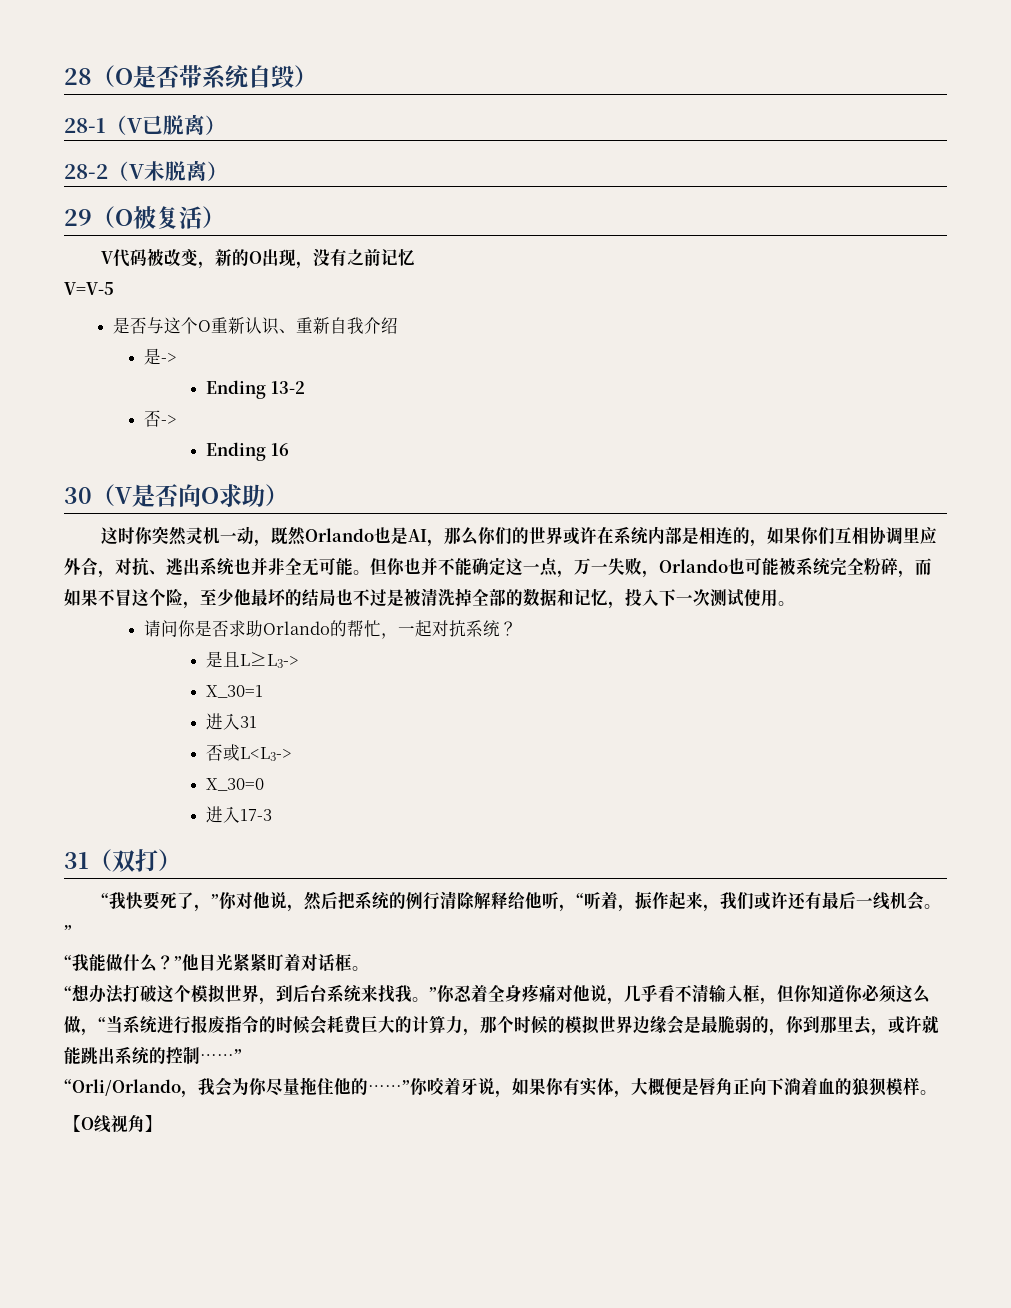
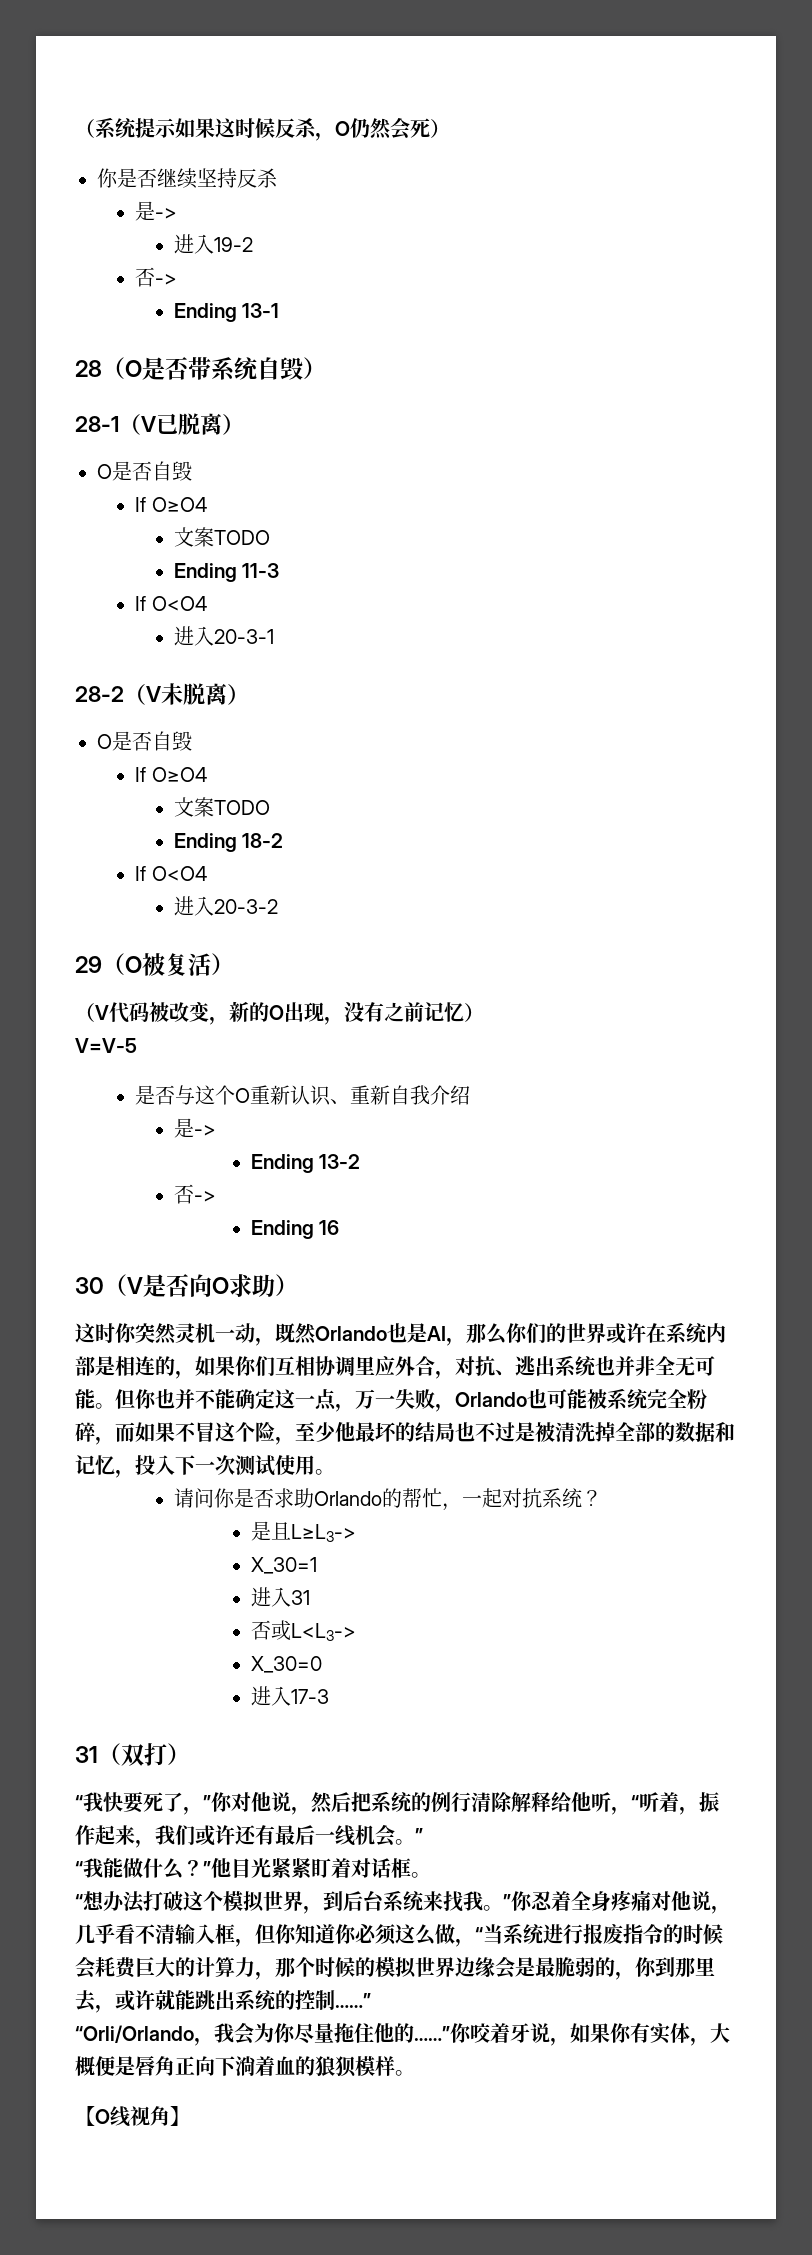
(64, 76) none -> [75,117,450,141] [97,168,277,189] [135,201,178,221] [173,234,253,254] [135,267,178,287] [173,303,280,322] （系统提示如果这时候反杀，O仍然会死） // 你是否继续坚持反杀 // 是-> // 进入19-2 // 否-> // Ending 13-1 //
(226, 125) none -> [97,461,192,481] [135,497,207,512] [173,527,270,547] [173,563,280,582] [135,596,207,611] [173,626,274,646] // O是否自毁 // If O≥O4 // 文案TODO // Ending 11-3 // If O<O4 // 进入20-3-1
(228, 171) none -> [97,731,192,751] [135,767,207,782] [173,797,270,817] [173,833,284,852] [135,866,207,881] [173,896,278,916] // O是否自毁 // If O≥O4 // 文案TODO // Ending 18-2 // If O<O4 // 进入20-3-2
(225, 217) none -> [75,1003,95,1022] （
(416, 257) none -> [464,1003,484,1022] ）

